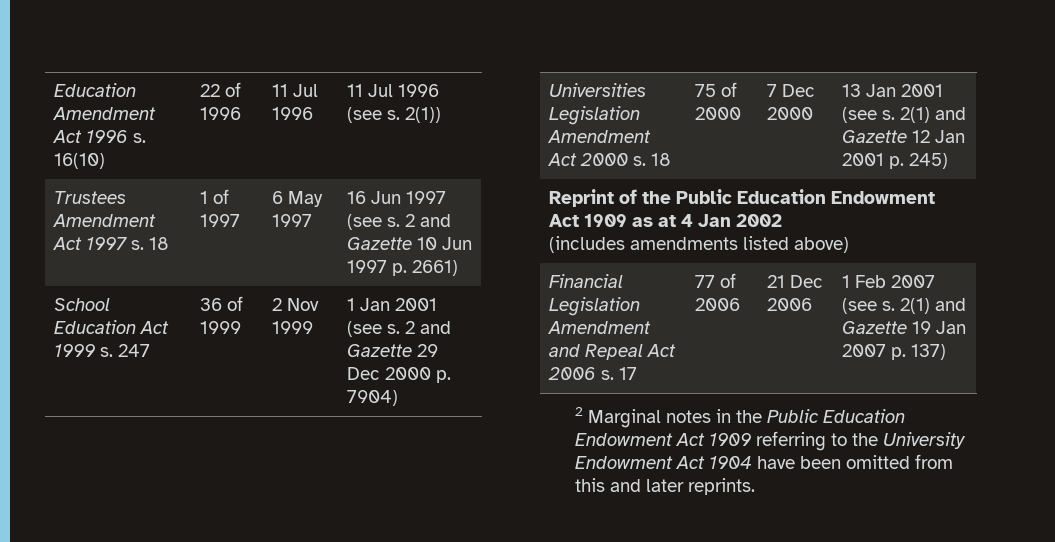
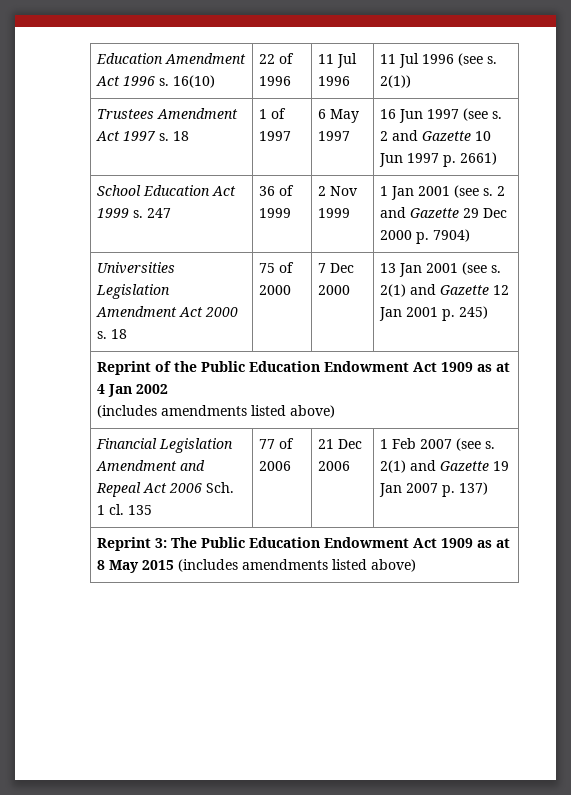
[600,367,637,380] s. 17 -> [206,482,235,493] [97,504,153,515] Sch. 1 cl. 135
[574,407,906,428] [574,431,967,451] [574,454,954,469] [574,478,755,495] // 2 Marginal notes in the Public Education Endowment Act 1909 referring to the University Endowment Act 1904 have been omitted from this and later reprints. -> [97,537,511,551] [97,559,417,573] // Reprint 3: The Public Education Endowment Act 1909 as at 8 May 2015 (includes amendments listed above)

